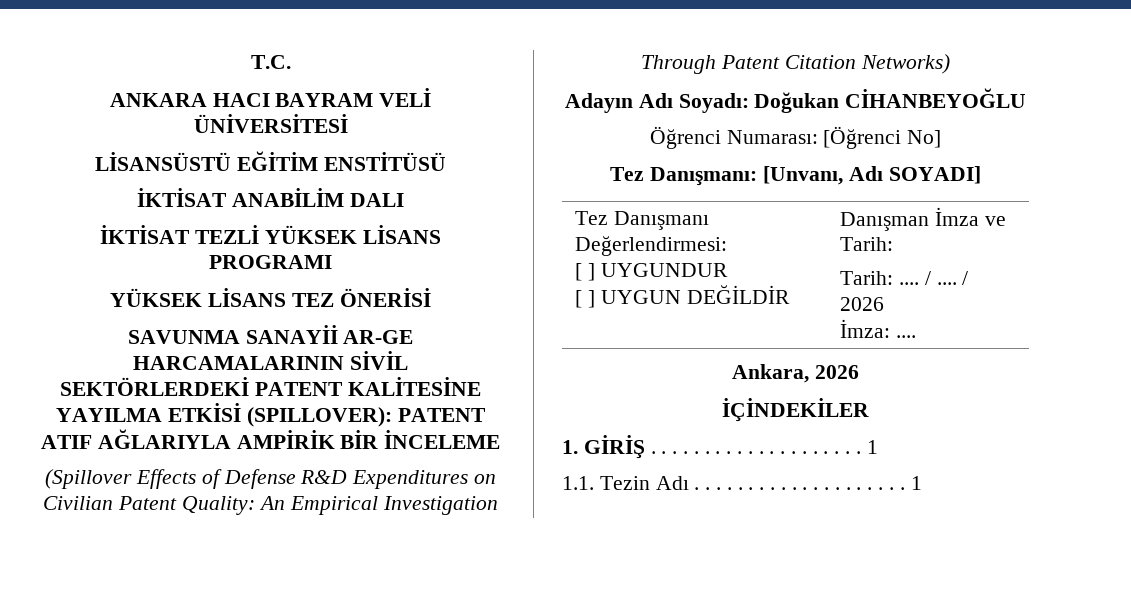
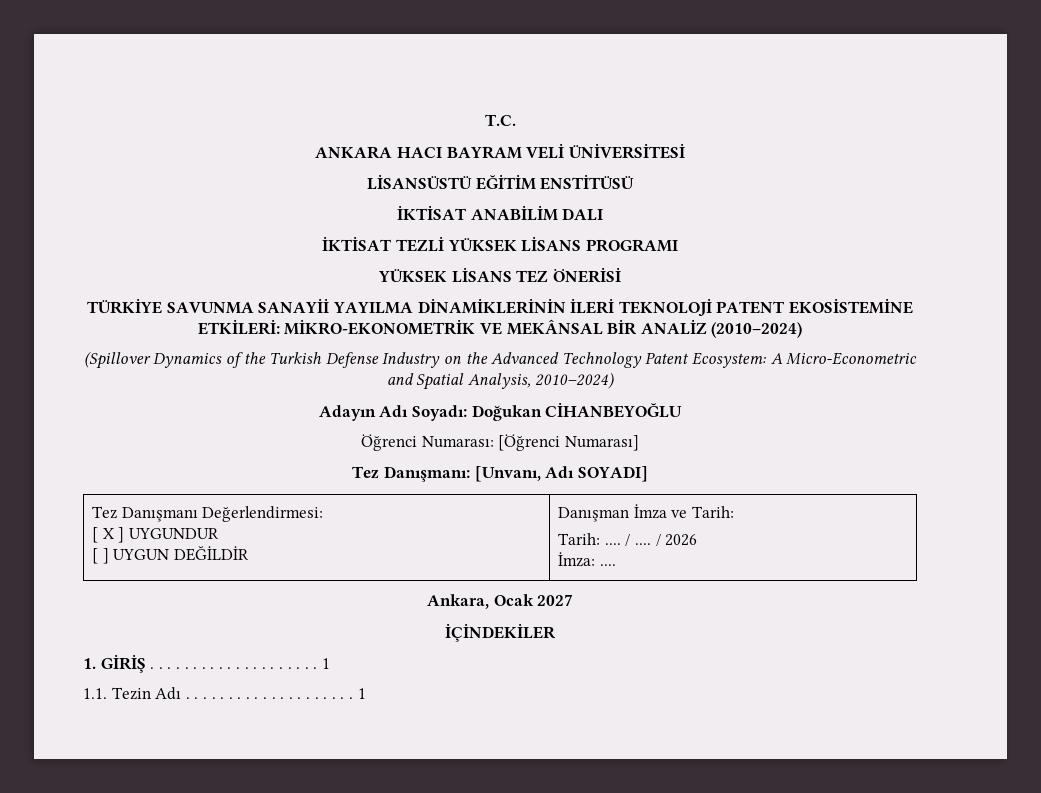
(431, 297) none -> [87,298,163,314] TÜRKİYE
[343,330,414,344] [133,351,408,370] [60,377,481,396] [56,403,486,427] [40,429,501,449] [45,469,496,489] [43,496,498,515] [641,54,950,74] AR-GE HARCAMALARININ SİVİL SEKTÖRLERDEKİ PATENT KALİTESİNE YAYILMA ETKİSİ (SPILLOVER): PATENT ATIF AĞLARIYLA AMPİRİK BİR İNCELEME // (Spillover Effects of Defense R&D Expenditures on Civilian Patent Quality: An Empirical Investigation Through Patent Citation Networks) -> [332,298,913,317] [197,319,803,338] [83,351,918,369] [386,372,615,390] YAYILMA DİNAMİKLERİNİN İLERİ TEKNOLOJİ PATENT EKOSİSTEMİNE ETKİLERİ: MİKRO-EKONOMETRİK VE MEKÂNSAL BİR ANALİZ (2010–2024) // (Spillover Dynamics of the Turkish Defense Industry on the Advanced Technology Patent Ecosystem: A Micro-Econometric and Spatial Analysis, 2010–2024)
[907,130,942,148] No] -> [564,435,639,451] Numarası]
(583, 272) none -> [102,528,114,539] X
[814,365,859,379] 2026 -> [493,594,574,606] Ocak 2027

